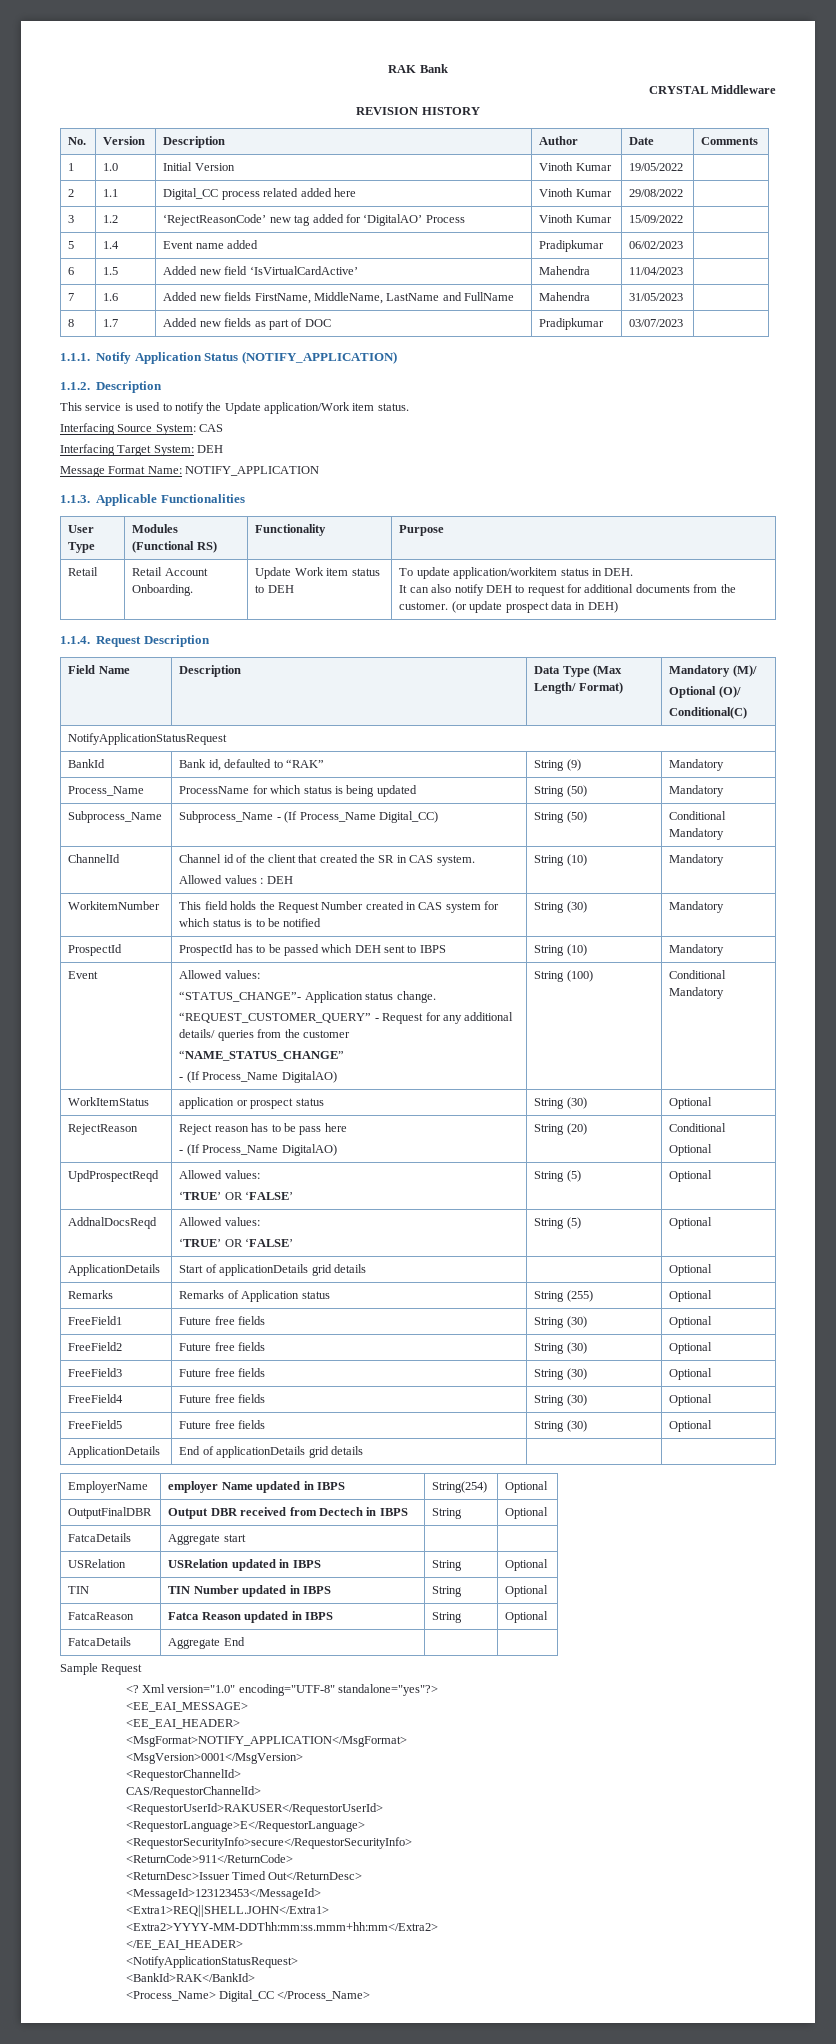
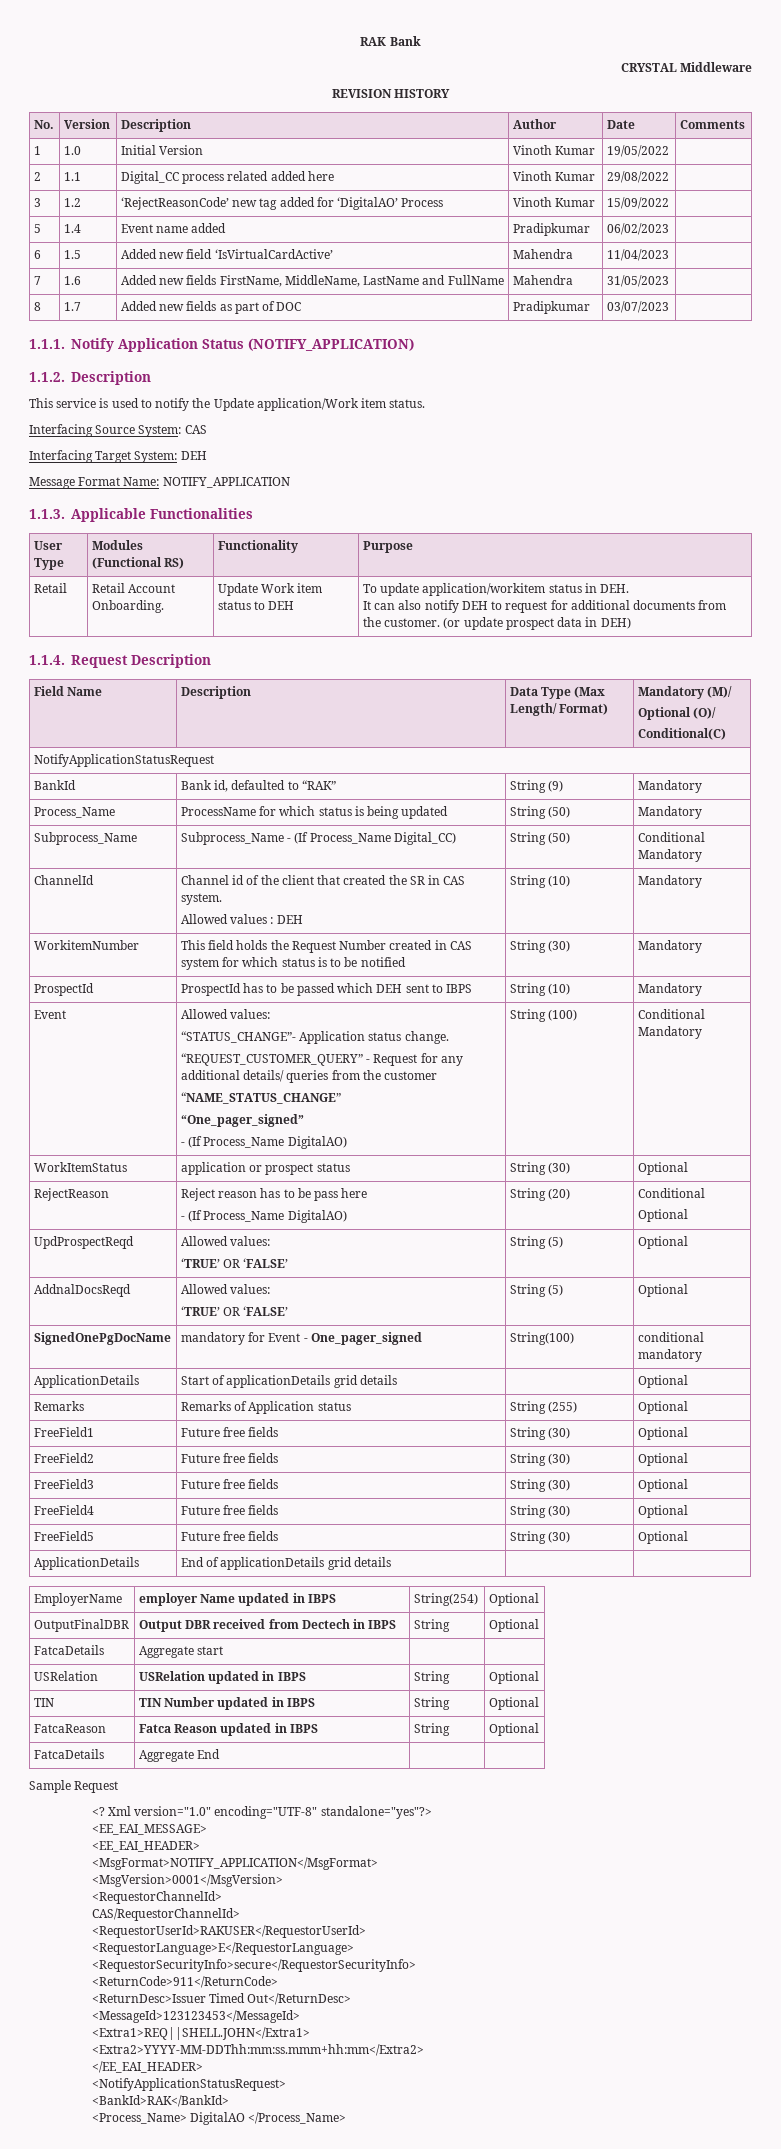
(345, 1055) none -> [180,1114,304,1127] // “One_pager_signed”
(713, 1223) none -> [33,1332,171,1345] [180,1332,422,1345] [509,1332,574,1345] [637,1332,704,1342] [637,1349,702,1362] // SignedOnePgDocName | mandatory for Event - One_pager_signed | String(100) | conditional mandatory
[219,1990,275,2002] Digital_CC -> [190,2112,246,2125] DigitalAO

